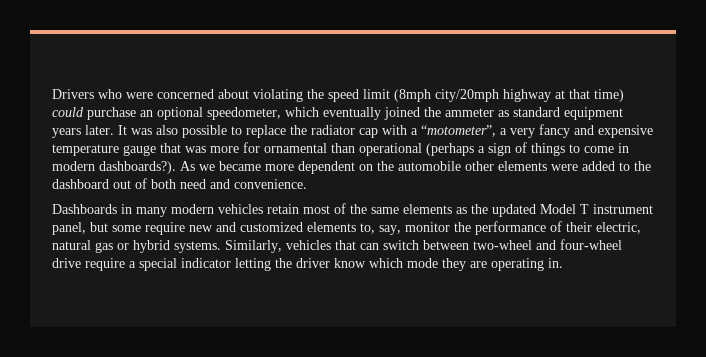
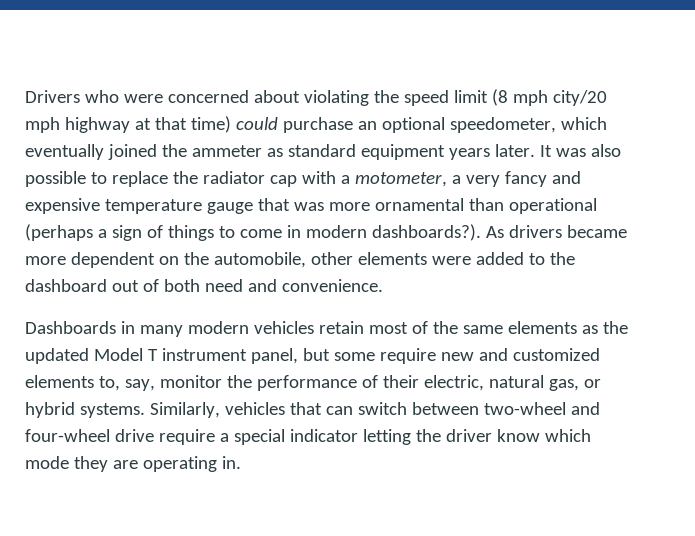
[394,89,499,102] (8mph city/20mph -> [491,89,607,106] [25,117,60,133] (8 mph city/20 mph
[421,125,496,137] “motometer”, -> [354,172,447,187] motometer,
[243,142,260,153] for -> (370, 206) none
[199,164,215,171] we -> [508,225,562,238] drivers
[398,161,461,171] automobile -> [213,252,306,268] automobile,
[95,242,113,253] gas -> [548,379,579,391] gas,

